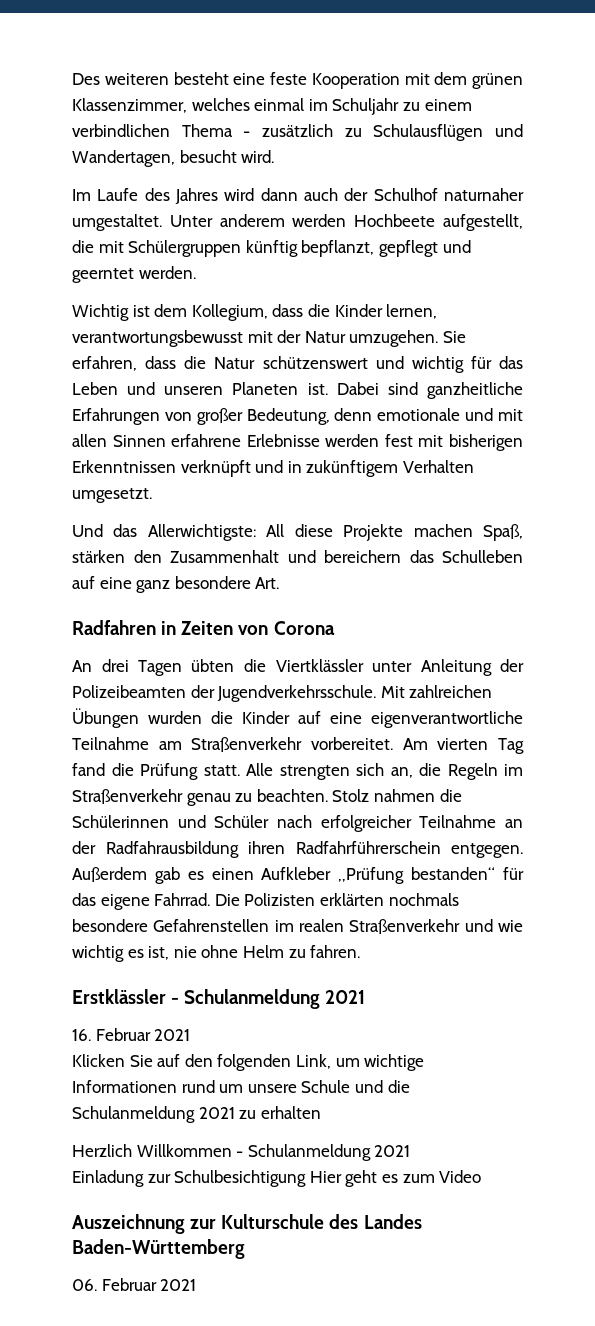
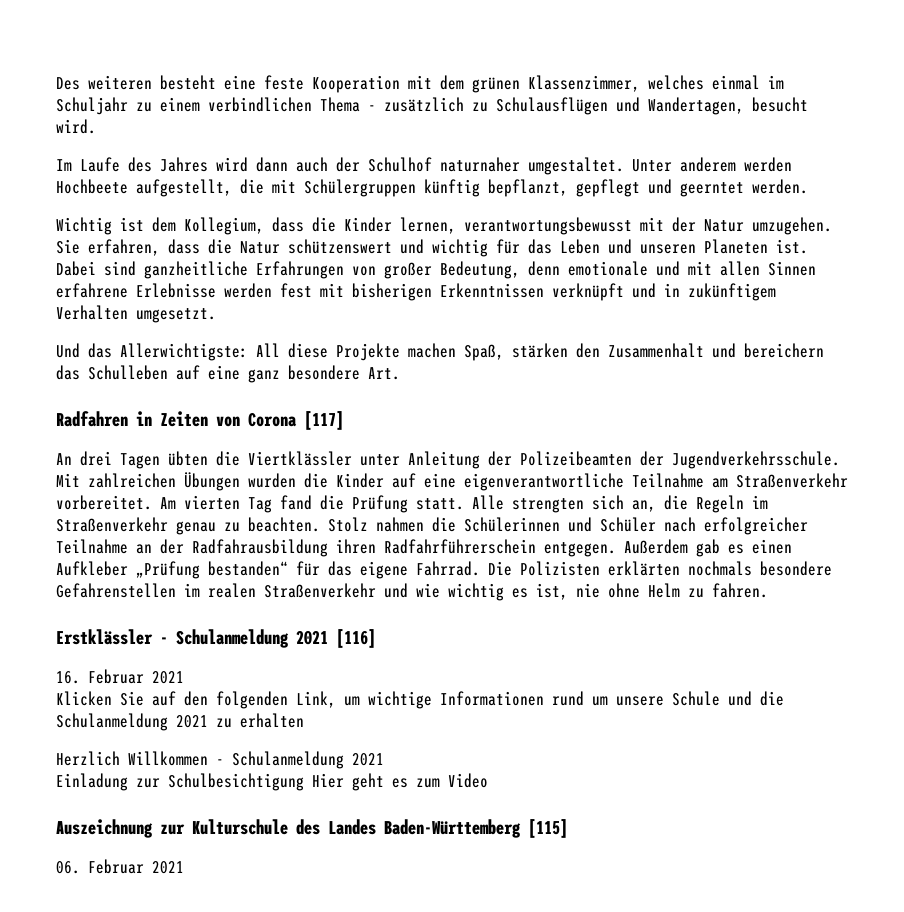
(335, 628) none -> [304,411,344,430] [117]
(366, 997) none -> [336,629,376,648] [116]
(245, 1249) none -> [528,819,568,838] [115]

